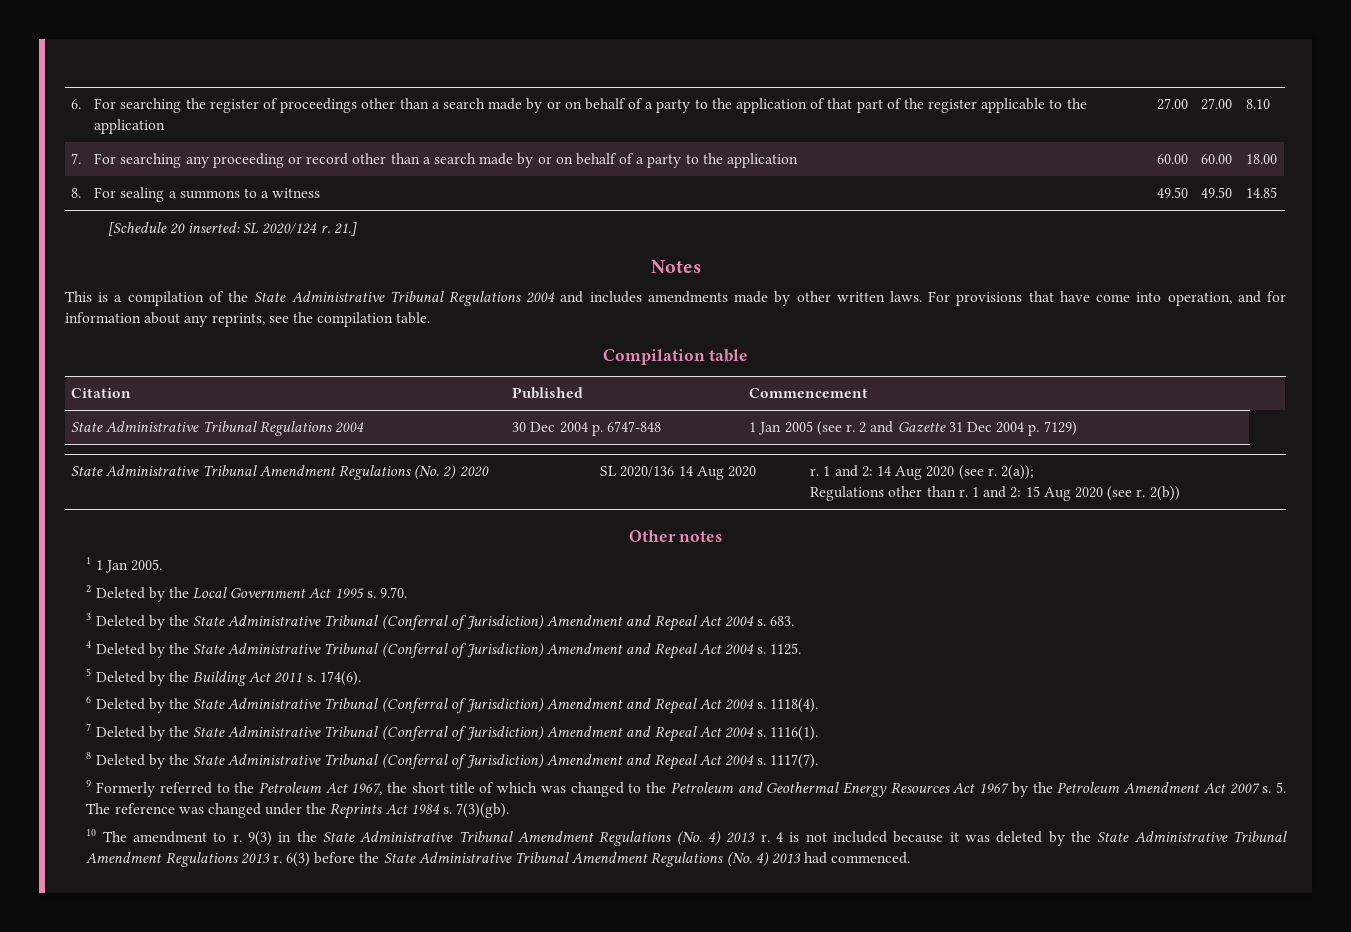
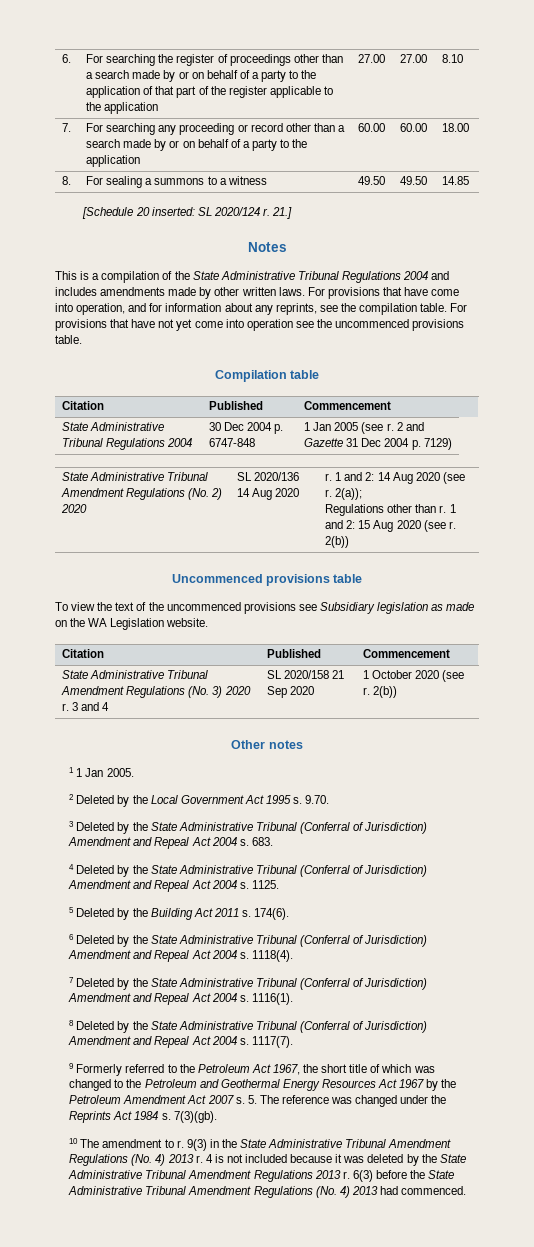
(431, 318) none -> [450,303,468,312] [55,319,465,331] [55,335,82,344] For provisions that have not yet come into operation see the uncommenced provisions table.
(1180, 493) none -> [171,574,363,586] [55,602,475,614] [55,618,209,630] [62,649,105,658] [267,649,322,658] [363,649,451,658] [62,670,209,679] [61,686,251,698] [62,702,110,711] [267,670,345,679] [267,686,315,698] [363,670,465,682] [363,686,398,698] // Uncommenced provisions table // To view the text of the uncommenced provisions see Subsidiary legislation as made on the WA Legislation website. // Citation | Published | Commencement // State Administrative Tribunal Amendment Regulations (No. 3) 2020 r. 3 and 4 | SL 2020/158 21 Sep 2020 | 1 October 2020 (see r. 2(b))

